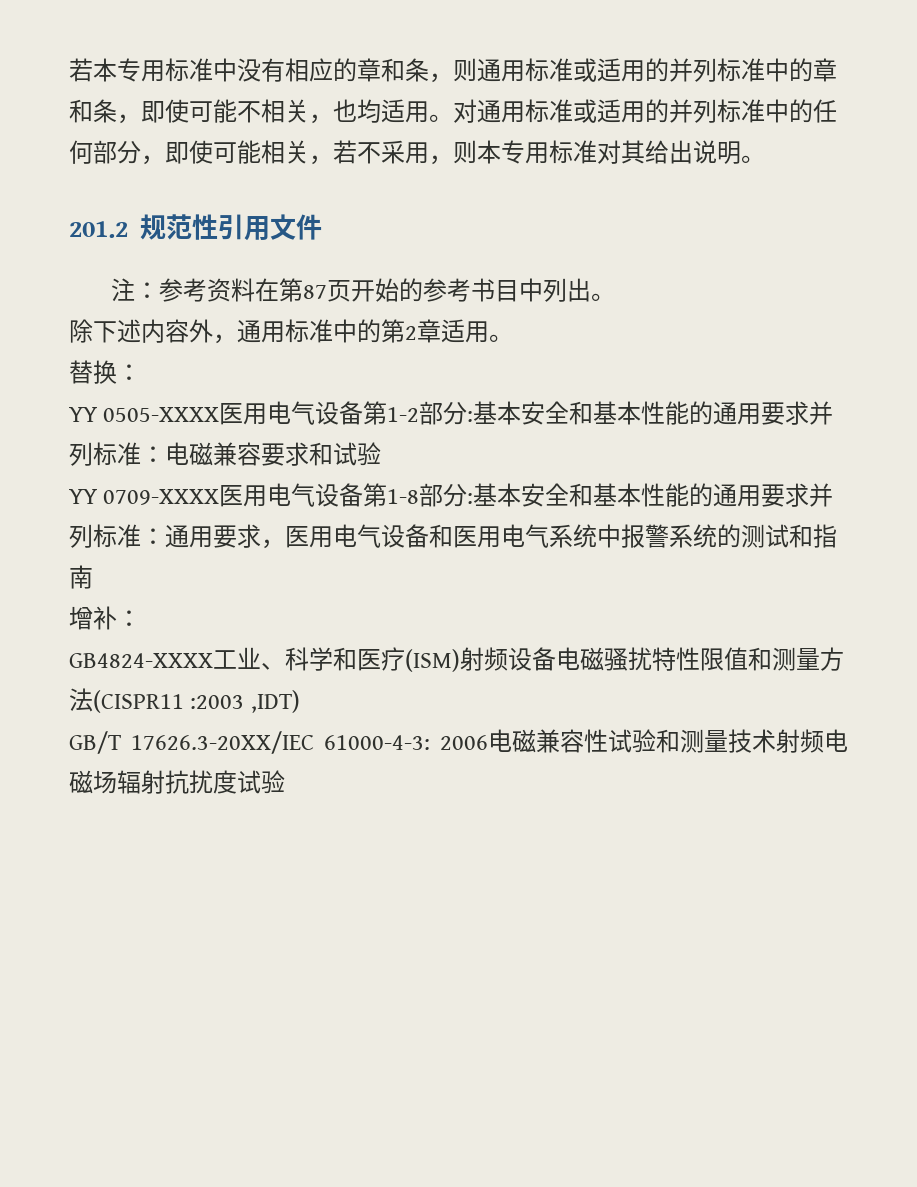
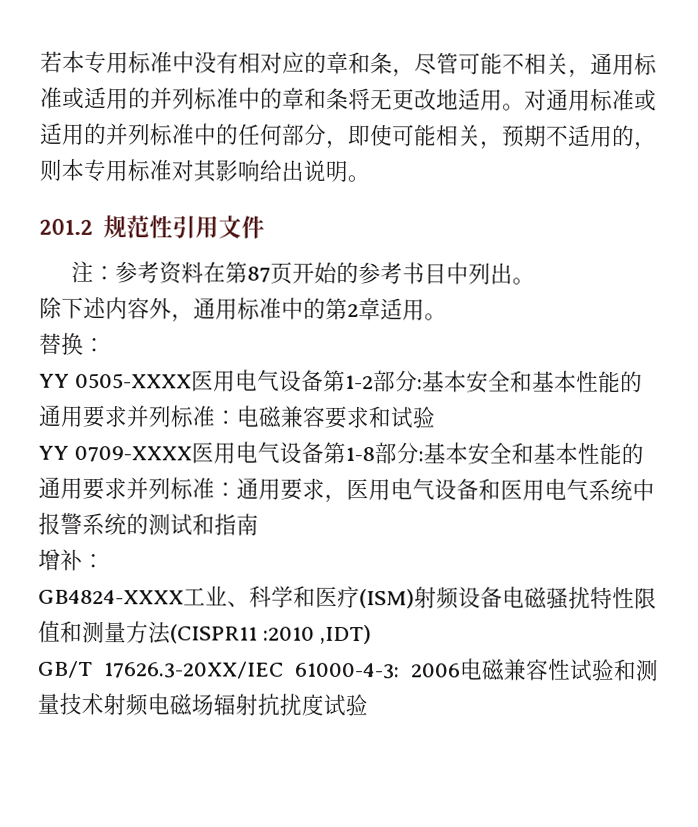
(309, 70) none -> [260,51,283,74] 对
[453,58,477,82] 则 -> [414,52,591,78] 尽管可能不相关，
[117,99,381,124] ，即使可能不相关，也均 -> [348,87,459,111] 将无更改地
[333,140,429,164] 若不采用 -> [502,124,635,148] 预期不适用的
(645, 152) none -> [215,159,260,182] 影响
[190,695,245,709] :2003 -> [262,626,315,641] :2010

